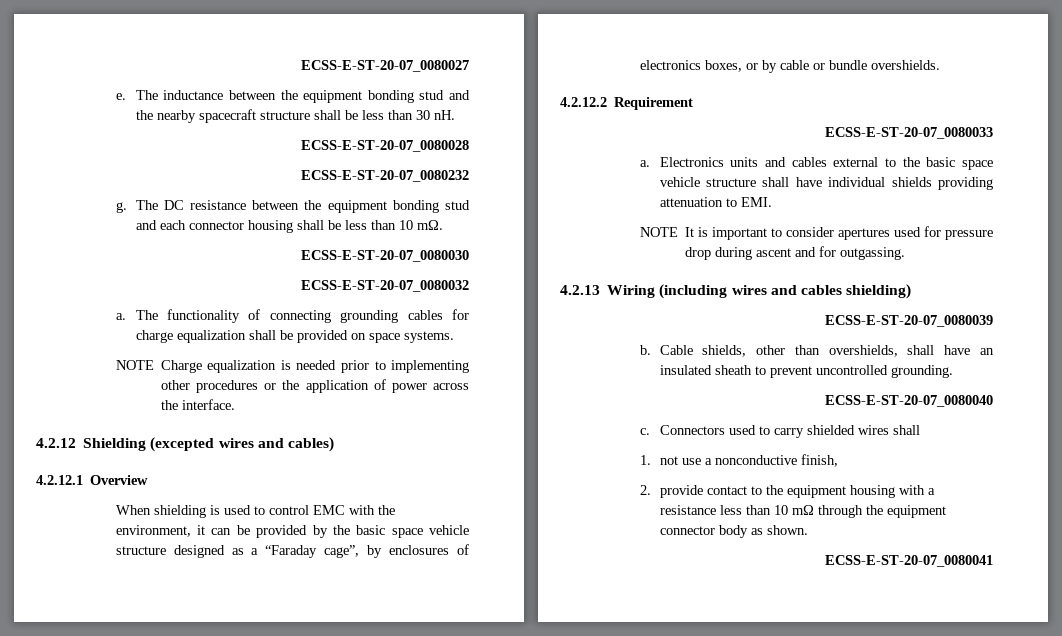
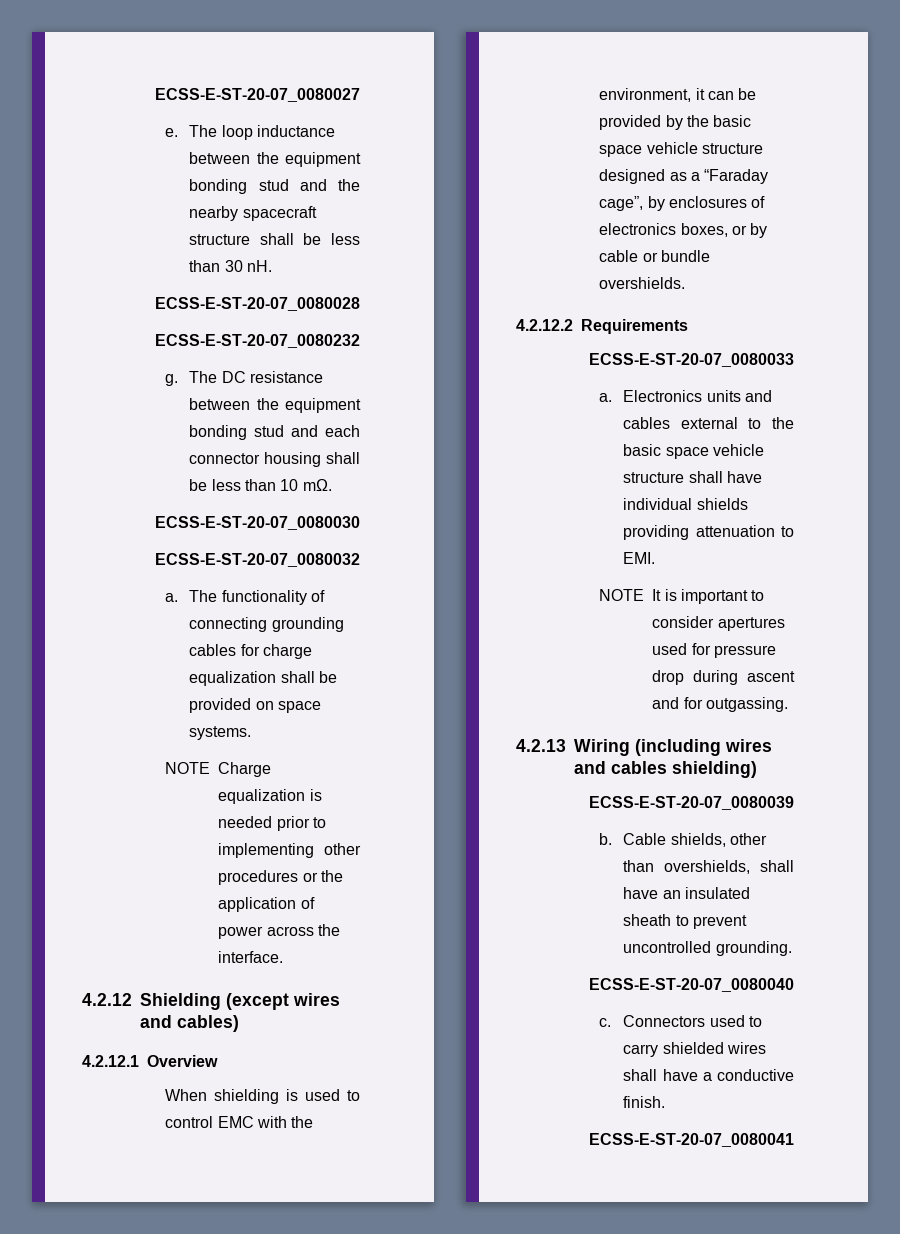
(158, 95) none -> [221,125,253,140] loop
[150,437,215,452] (excepted -> [226,993,289,1010] (except
[614,97,694,110] Requirement -> [581,319,688,334] Requirements
[639,454,838,467] [639,485,935,498] [659,505,946,518] [659,525,808,538] // 1. not use a nonconductive finish, // 2. provide contact to the equipment housing with a resistance less than 10 mΩ through the equipment connector body as shown. -> [662,1069,794,1081] [623,1096,666,1108] have a conductive finish.

